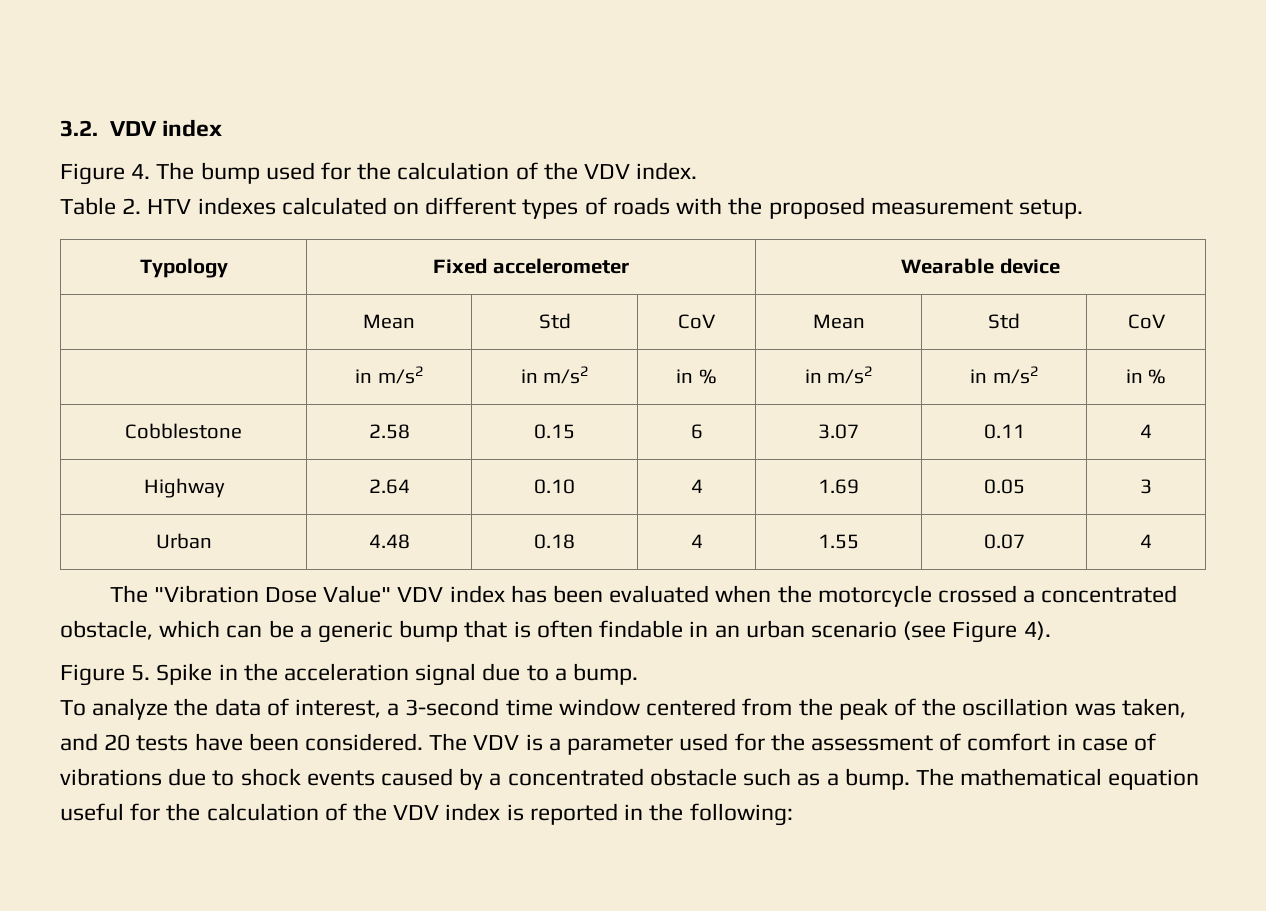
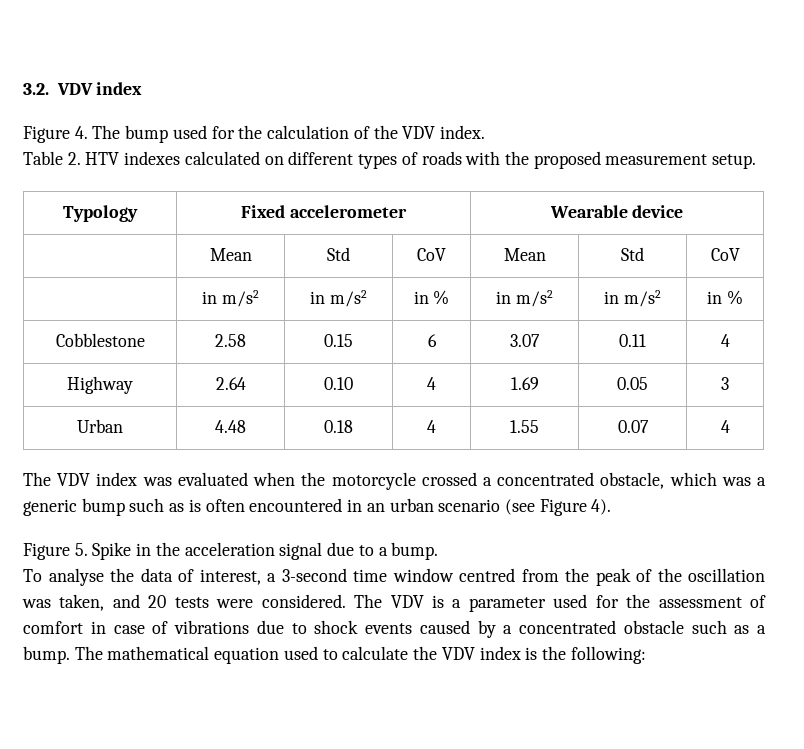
[153,585,603,603] "Vibration Dose Value" VDV index has been -> [57,472,172,486] VDV index was
[226,620,294,638] can be -> [721,477,751,486] was
[464,620,508,638] that -> [129,498,185,512] such as
[599,620,684,638] findable -> [249,498,343,512] encountered
[92,698,169,720] analyze -> [48,568,104,586] analyse
[646,698,737,716] centered -> [459,568,515,582] centred
[194,733,299,751] have been -> [216,599,254,608] were
[60,803,347,821] useful for the calculation of -> [283,646,409,660] used to calculate
[529,803,644,825] reported in -> (538, 653) none

